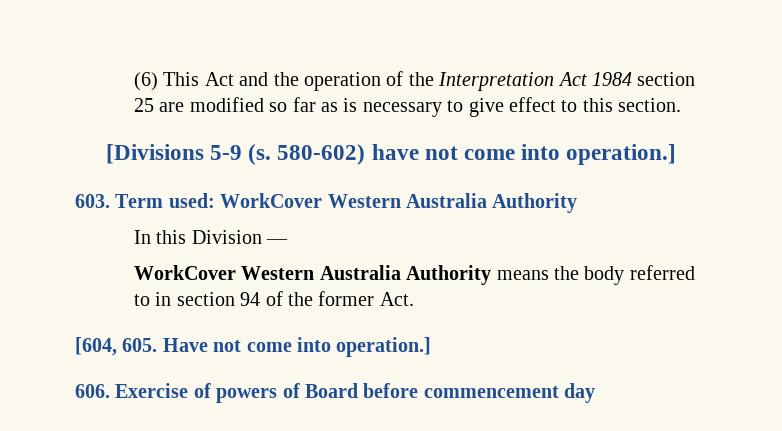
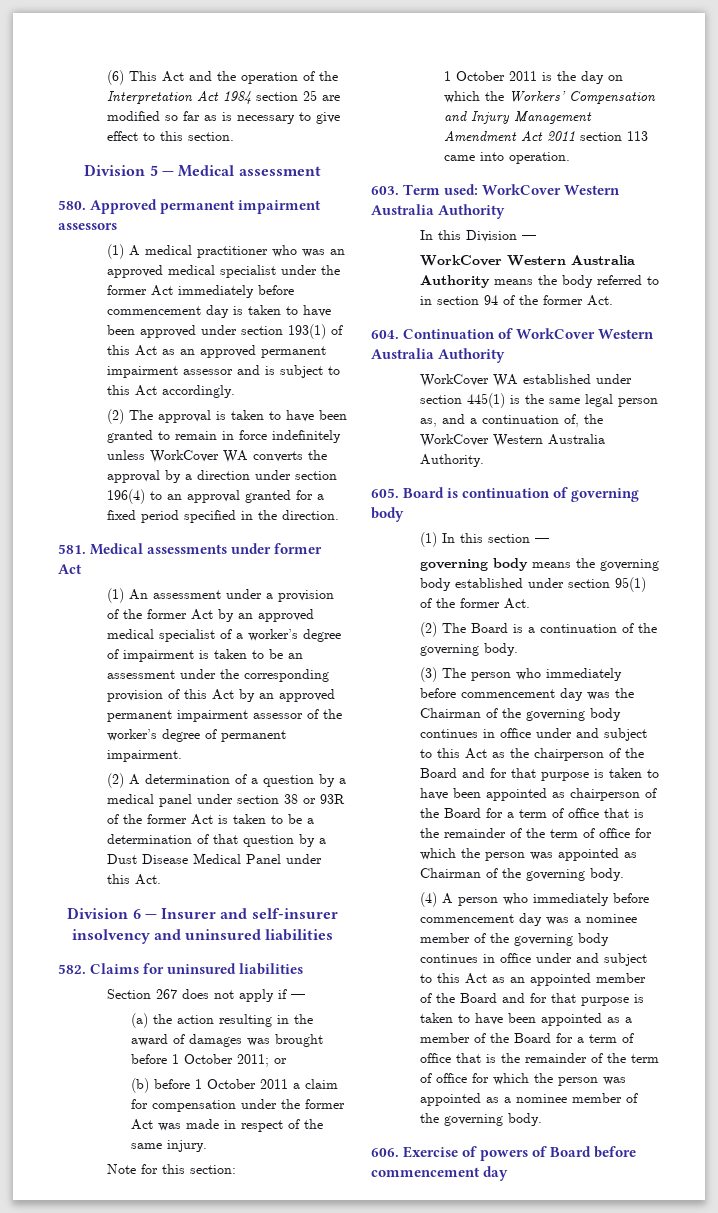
[105,144,677,165] [Divisions 5-9 (s. 580-602) have not come into operation.] -> [84,164,321,177] [58,199,322,214] [58,223,117,230] [106,244,345,259] [106,265,340,278] [106,285,294,298] [106,305,331,318] [106,324,343,339] [106,345,326,358] [106,365,340,378] [106,385,235,398] [106,409,347,424] [106,430,341,443] [106,450,327,463] [106,470,337,483] [106,489,324,504] [106,510,339,523] [58,543,323,555] [58,564,82,574] [106,588,334,603] [106,609,314,622] [106,629,341,642] [106,649,303,662] [106,669,329,682] [106,689,335,702] [106,709,342,722] [106,729,286,742] [106,750,182,762] [106,773,346,788] [106,794,345,807] [106,814,314,825] [106,834,326,847] [106,853,322,864] [106,874,161,885] [67,907,338,919] [71,929,334,944] [58,963,304,975] [106,989,305,1002] [131,1013,314,1028] [131,1034,324,1047] [131,1054,288,1067] [131,1078,339,1093] [131,1099,346,1112] [131,1119,324,1132] [131,1140,208,1152] [106,1164,236,1174] [444,71,624,84] [444,91,657,104] [444,111,593,124] [444,131,649,142] [444,152,571,164] Division 5 — Medical assessment // 580. Approved permanent impairment assessors // (1) A medical practitioner who was an approved medical specialist under the former Act immediately before commencement day is taken to have been approved under section 193(1) of this Act as an approved permanent impairment assessor and is subject to this Act accordingly. // (2) The approval is taken to have been granted to remain in force indefinitely unless WorkCover WA converts the approval by a direction under section 196(4) to an approval granted for a fixed period specified in the direction. // 581. Medical assessments under former Act // (1) An assessment under a provision of the former Act by an approved medical specialist of a worker’s degree of impairment is taken to be an assessment under the corresponding provision of this Act by an approved permanent impairment assessor of the worker’s degree of permanent impairment. // (2) A determination of a question by a medical panel under section 38 or 93R of the former Act is taken to be a determination of that question by a Dust Disease Medical Panel under this Act. // Division 6 — Insurer and self-insurer insolvency and uninsured liabilities // 582. Claims for uninsured liabilities // Section 267 does not apply if — // (a) the action resulting in the award of damages was brought before 1 October 2011; or // (b) before 1 October 2011 a claim for compensation under the former Act was made in respect of the same injury. // Note for this section: // 1 October 2011 is the day on which the Workers’ Compensation and Injury Management Amendment Act 2011 section 113 came into operation.
[75,337,432,357] [604, 605. Have not come into operation.] -> [371,328,655,339] [371,348,506,363] [419,374,632,387] [419,393,658,408] [419,414,603,427] [419,434,605,447] [419,454,484,467] [371,487,640,502] [371,507,404,522] [419,532,549,547] [419,558,659,571] [419,577,646,592] [419,598,530,609] [419,622,657,637] [419,643,518,656] [419,667,622,682] [419,688,634,701] [419,708,621,721] [419,728,647,741] [419,748,644,761] [419,768,659,781] [419,788,657,801] [419,808,644,818] [419,828,652,838] [419,848,637,861] [419,868,624,881] [419,892,649,907] [419,913,637,926] [419,933,609,946] [419,953,647,966] [419,973,646,986] [419,993,644,1006] [419,1013,632,1026] [419,1033,634,1043] [419,1053,659,1063] [419,1073,626,1086] [419,1093,638,1106] [419,1113,542,1126] 604. Continuation of WorkCover Western Australia Authority // WorkCover WA established under section 445(1) is the same legal person as, and a continuation of, the WorkCover Western Australia Authority. // 605. Board is continuation of governing body // (1) In this section — // governing body means the governing body established under section 95(1) of the former Act. // (2) The Board is a continuation of the governing body. // (3) The person who immediately before commencement day was the Chairman of the governing body continues in office under and subject to this Act as the chairperson of the Board and for that purpose is taken to have been appointed as chairperson of the Board for a term of office that is the remainder of the term of office for which the person was appointed as Chairman of the governing body. // (4) A person who immediately before commencement day was a nominee member of the governing body continues in office under and subject to this Act as an appointed member of the Board and for that purpose is taken to have been appointed as a member of the Board for a term of office that is the remainder of the term of office for which the person was appointed as a nominee member of the governing body.

